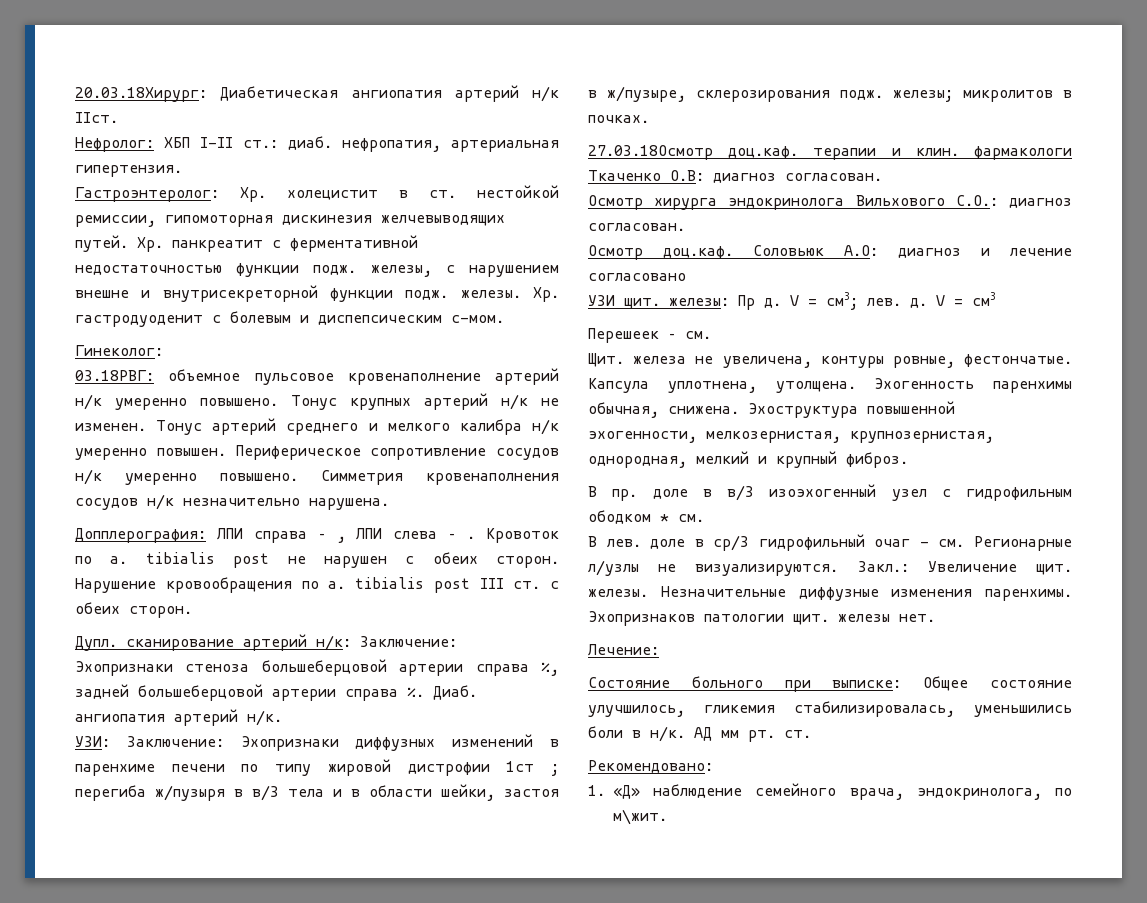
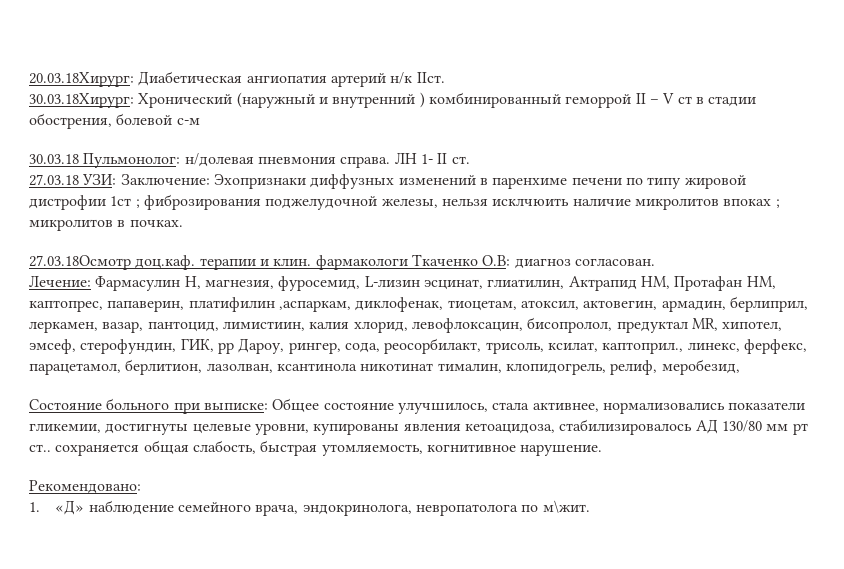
[75,136,559,152] [75,165,182,177] [75,185,559,202] [75,215,505,227] [75,235,418,252] [75,263,559,277] [75,285,559,302] [75,311,504,327] [75,345,163,357] [75,368,559,385] [75,393,559,410] [75,418,560,435] [75,445,559,460] [75,469,559,485] [75,494,389,510] [75,528,560,543] [75,552,559,568] [75,577,559,593] [75,602,192,618] [75,634,457,651] [75,659,559,676] [75,684,477,701] [75,709,282,726] Нефролог: ХБП I-II ст.: диаб. нефропатия, артериальная гипертензия. // Гастроэнтеролог: Хр. холецистит в ст. нестойкой ремиссии, гипомоторная дискинезия желчевыводящих путей. Хр. панкреатит с ферментативной недостаточностью функции подж. железы, с нарушением внешне и внутрисекреторной функции подж. железы. Хр. гастродуоденит с болевым и диспепсическим с-мом. // Гинеколог: // 03.18РВГ: объемное пульсовое кровенаполнение артерий н/к умеренно повышено. Тонус крупных артерий н/к не изменен. Тонус артерий среднего и мелкого калибра н/к умеренно повышен. Периферическое сопротивление сосудов н/к умеренно повышено. Симметрия кровенаполнения сосудов н/к незначительно нарушена. // Допплерография: ЛПИ справа – , ЛПИ слева – . Кровоток по а. tibialis роst не нарушен с обеих сторон. Нарушение кровообращения по а. tibialis роst III ст. с обеих сторон. // Дупл. сканирование артерий н/к: Заключение: Эхопризнаки стеноза большеберцовой артерии справа %, задней большеберцовой артерии справа %. Диаб. ангиопатия артерий н/к. // -> [29,92,757,108] [29,113,200,129] [29,152,470,168] [29,174,79,186] 30.03.18Хирург: Хронический (наружный и внутренний ) комбинированный геморрой II – V ст в стадии обострения, болевой с-м // 30.03.18 Пульмонолог: н/долевая пневмония справа. ЛН 1- II ст. // 27.03.18
[75,784,559,801] [588,86,953,102] перегиба ж/пузыря в в/3 тела и в области шейки, застоя в ж/пузыре, склерозирования подж. железы; -> [143,194,780,210] фиброзирования поджелудочной железы, нельзя исклчюить наличие микролитов впоках ;
[588,195,1072,210] [588,223,685,232] [588,245,1072,260] [588,273,686,282] [588,292,996,310] [588,328,711,343] [588,353,1072,368] [588,378,1072,393] [588,401,955,418] [588,431,994,443] [588,451,908,468] [588,484,1072,501] [588,510,704,524] [588,534,1072,551] [588,560,1072,576] [588,586,1072,601] [588,611,935,626] [588,644,659,656] Осмотр хирурга эндокринолога Вильхового С.О.: диагноз согласован. // Осмотр доц.каф. Соловьюк А.О: диагноз и лечение согласовано // УЗИ щит. железы: Пр д. V = см3; лев. д. V = см3 // Перешеек – см. // Щит. железа не увеличена, контуры ровные, фестончатые. Капсула уплотнена, утолщена. Эхогенность паренхимы обычная, снижена. Эхоструктура повышенной эхогенности, мелкозернистая, крупнозернистая, однородная, мелкий и крупный фиброз. // В пр. доле в в/3 изоэхогенный узел с гидрофильным ободком * см. // В лев. доле в ср/3 гидрофильный очаг - см. Регионарные л/узлы не визуализируются. Закл.: Увеличение щит. железы. Незначительные диффузные изменения паренхимы. Эхопризнаков патологии щит. железы нет. // Лечение: -> [29,275,776,291] [29,296,808,312] [29,317,783,333] [29,338,807,354] [29,359,740,375] Лечение: Фармасулин Н, магнезия, фуросемид, L-лизин эсцинат, глиатилин, Актрапид НМ, Протафан НМ, каптопрес, папаверин, платифилин ,аспаркам, диклофенак, тиоцетам, атоксил, актовегин, армадин, берлиприл, леркамен, вазар, пантоцид, лимистиин, калия хлорид, левофлоксацин, бисопролол, предуктал MR, хипотел, эмсеф, стерофундин, ГИК, рр Дароу, рингер, сода, реосорбилакт, трисоль, ксилат, каптоприл., линекс, ферфекс, парацетамол, берлитион, лазолван, ксантинола никотинат тималин, клопидогрель, релиф, меробезид,
[704,701,1072,717] [588,726,811,742] гликемия стабилизировалась, уменьшились боли в н/к. АД мм рт. ст. -> [492,402,806,414] [29,419,808,435] [29,440,603,456] стала активнее, нормализовались показатели гликемии, достигнуты целевые уровни, купированы явления кетоацидоза, стабилизировалось АД 130/80 мм рт ст.. сохраняется общая слабость, быстрая утомляемость, когнитивное нарушение.
(1042, 794) none -> [416,504,519,516] невропатолога

